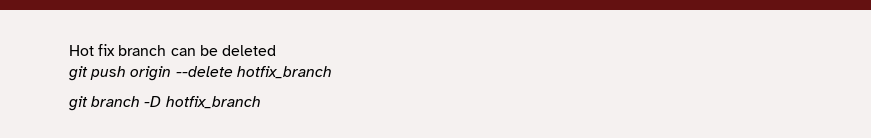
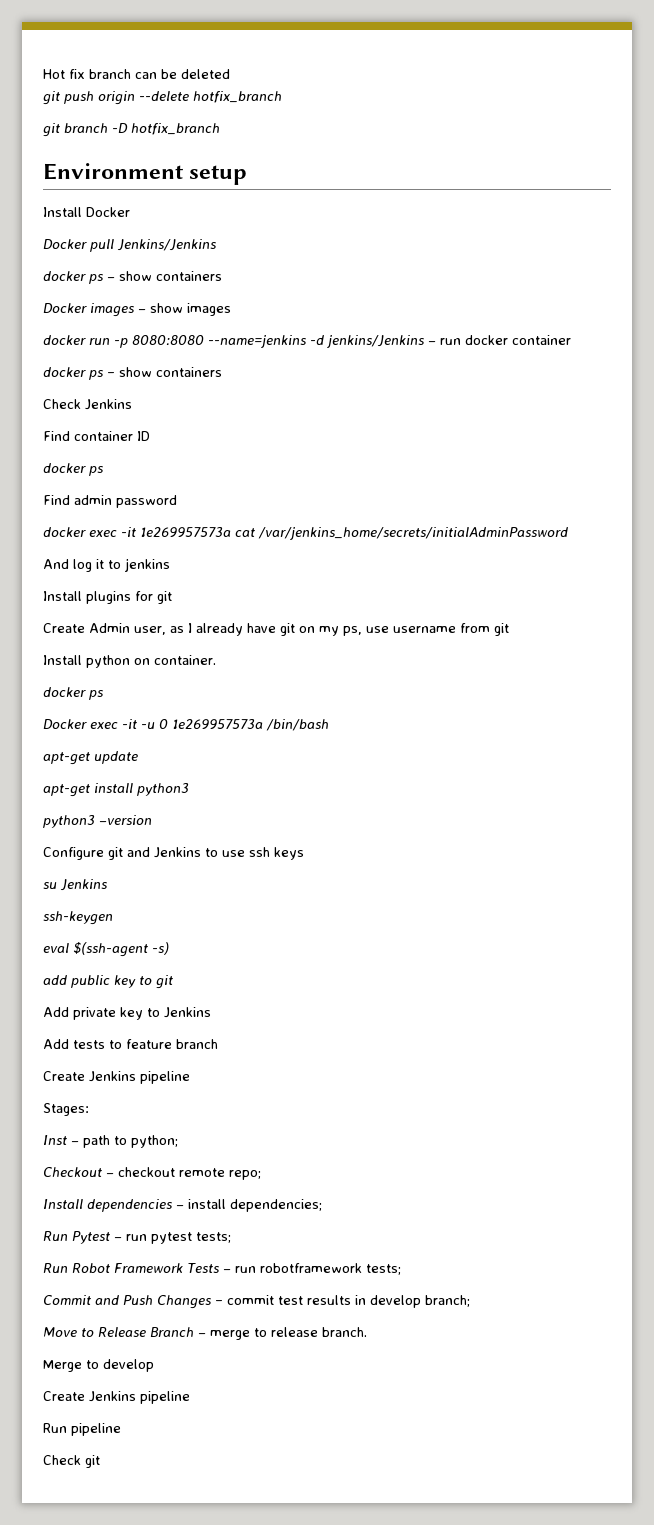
(261, 102) none -> [43,163,248,185] [43,207,130,217] [43,239,216,252] [43,271,222,284] [43,303,231,317] [43,335,571,348] [43,367,222,380] [43,399,132,410] [43,431,150,441] [43,463,103,476] [43,495,177,508] [43,527,568,540] [43,558,170,572] [43,591,172,604] [43,623,509,636] [43,655,216,668] [43,687,103,700] [43,719,329,731] [43,751,138,765] [43,783,189,797] [43,815,152,828] [43,847,304,860] [43,879,107,891] [43,911,113,925] [43,942,169,957] [43,975,173,989] [43,1007,211,1020] [43,1039,218,1049] [43,1071,190,1084] [43,1103,89,1116] [43,1135,178,1148] [43,1167,261,1180] [43,1199,322,1212] [43,1231,231,1244] [43,1263,401,1275] [43,1295,470,1309] [43,1327,367,1340] [43,1359,154,1372] [43,1391,190,1404] [43,1423,121,1436] [43,1455,100,1468] // Environment setup // Install Docker // Docker pull Jenkins/Jenkins // docker ps – show containers // Docker images – show images // docker run -p 8080:8080 --name=jenkins -d jenkins/Jenkins – run docker container // docker ps – show containers // Check Jenkins // Find container ID // docker ps // Find admin password // docker exec -it 1e269957573a cat /var/jenkins_home/secrets/initialAdminPassword // And log it to jenkins // Install plugins for git // Create Admin user, as I already have git on my ps, use username from git // Install python on container. // docker ps // Docker exec -it -u 0 1e269957573a /bin/bash // apt-get update // apt-get install python3 // python3 –version // Configure git and Jenkins to use ssh keys // su Jenkins // ssh-keygen // eval $(ssh-agent -s) // add public key to git // Add private key to Jenkins // Add tests to feature branch // Create Jenkins pipeline // Stages: // Inst – path to python; // Checkout – checkout remote repo; // Install dependencies – install dependencies; // Run Pytest – run pytest tests; // Run Robot Framework Tests – run robotframework tests; // Commit and Push Changes – commit test results in develop branch; // Move to Release Branch – merge to release branch. // Merge to develop // Create Jenkins pipeline // Run pipeline // Check git

